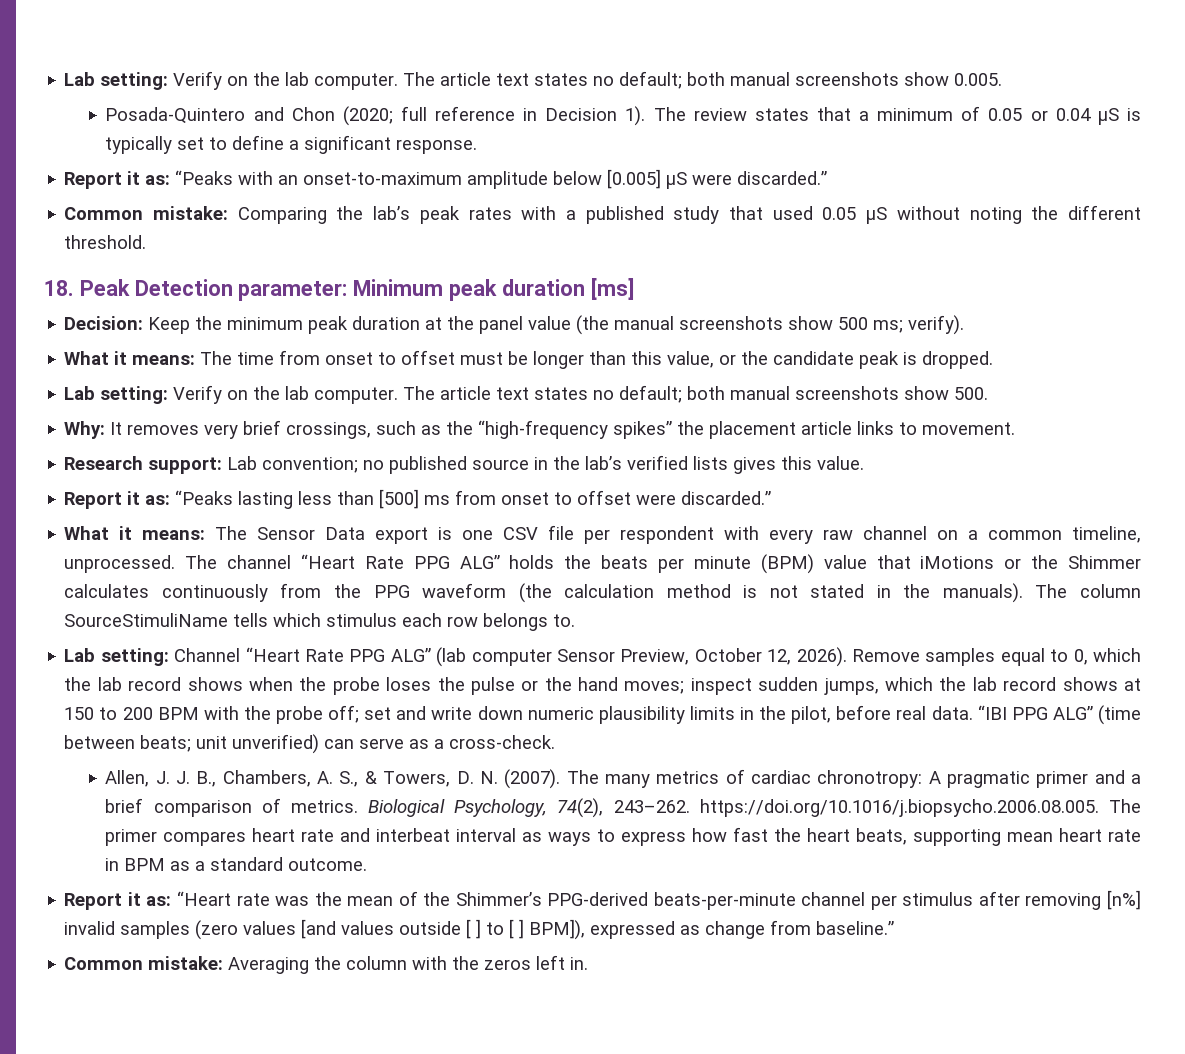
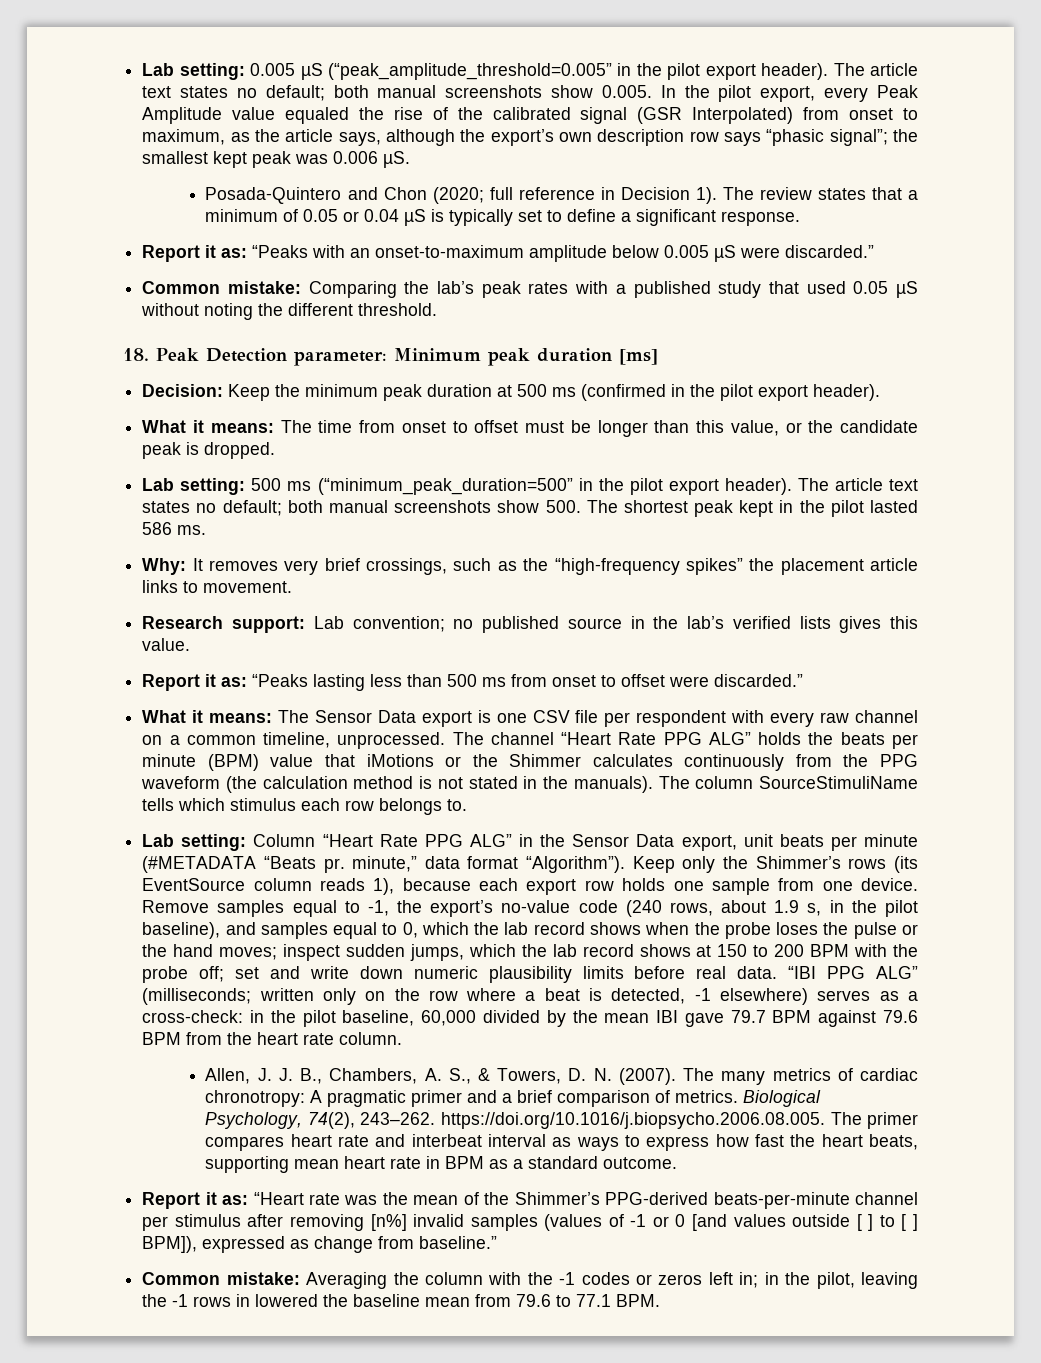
[64,71,399,90] Lab setting: Verify on the lab computer. -> [142,63,829,80] Lab setting: 0.005 µS (“peak_amplitude_threshold=0.005” in the pilot export header).
(1003, 79) none -> [660,85,918,102] [142,107,918,124] [142,129,918,146] [142,151,411,168] In the pilot export, every Peak Amplitude value equaled the rise of the calibrated signal (GSR Interpolated) from onset to maximum, as the article says, although the export’s own description row says “phasic signal”; the smallest kept peak was 0.006 µS.
[607,169,662,189] [0.005] -> [664,245,710,258] 0.005
[447,315,965,335] the panel value (the manual screenshots show 500 ms; verify). -> [517,384,881,401] 500 ms (confirmed in the pilot export header).
[173,385,399,404] Verify on the lab computer. -> [251,478,792,495] 500 ms (“minimum_peak_duration=500” in the pilot export header).
(989, 393) none -> [586,500,918,517] [142,522,207,535] The shortest peak kept in the pilot lasted 586 ms.
[379,489,420,509] [500] -> [447,674,478,687] 500
[174,647,920,667] Channel “Heart Rate PPG ALG” (lab computer Sensor Preview, October 12, 2026). Remove -> [253,834,919,851] [142,856,919,873] [142,878,919,895] [142,900,918,917] [142,922,256,939] Column “Heart Rate PPG ALG” in the Sensor Data export, unit beats per minute (#METADATA “Beats pr. minute,” data format “Algorithm”). Keep only the Shimmer’s rows (its EventSource column reads 1), because each export row holds one sample from one device. Remove samples equal to -1, the export’s no-value code (240 rows, about 1.9 s, in the pilot baseline), and
[740,706,832,724] in the pilot, -> (624, 972) none
[1097,705,1141,725] [64,734,556,754] (time between beats; unit unverified) can serve as a cross-check. -> [142,988,919,1005] [142,1010,918,1027] [142,1032,403,1045] (milliseconds; written only on the row where a beat is detected, -1 elsewhere) serves as a cross-check: in the pilot baseline, 60,000 divided by the mean IBI gave 79.7 BPM against 79.6 BPM from the heart rate column.
[195,920,297,940] (zero values -> [544,1214,686,1231] (values of -1 or 0
[484,955,589,970] zeros left in. -> [559,1272,918,1289] [142,1294,661,1307] -1 codes or zeros left in; in the pilot, leaving the -1 rows in lowered the baseline mean from 79.6 to 77.1 BPM.

